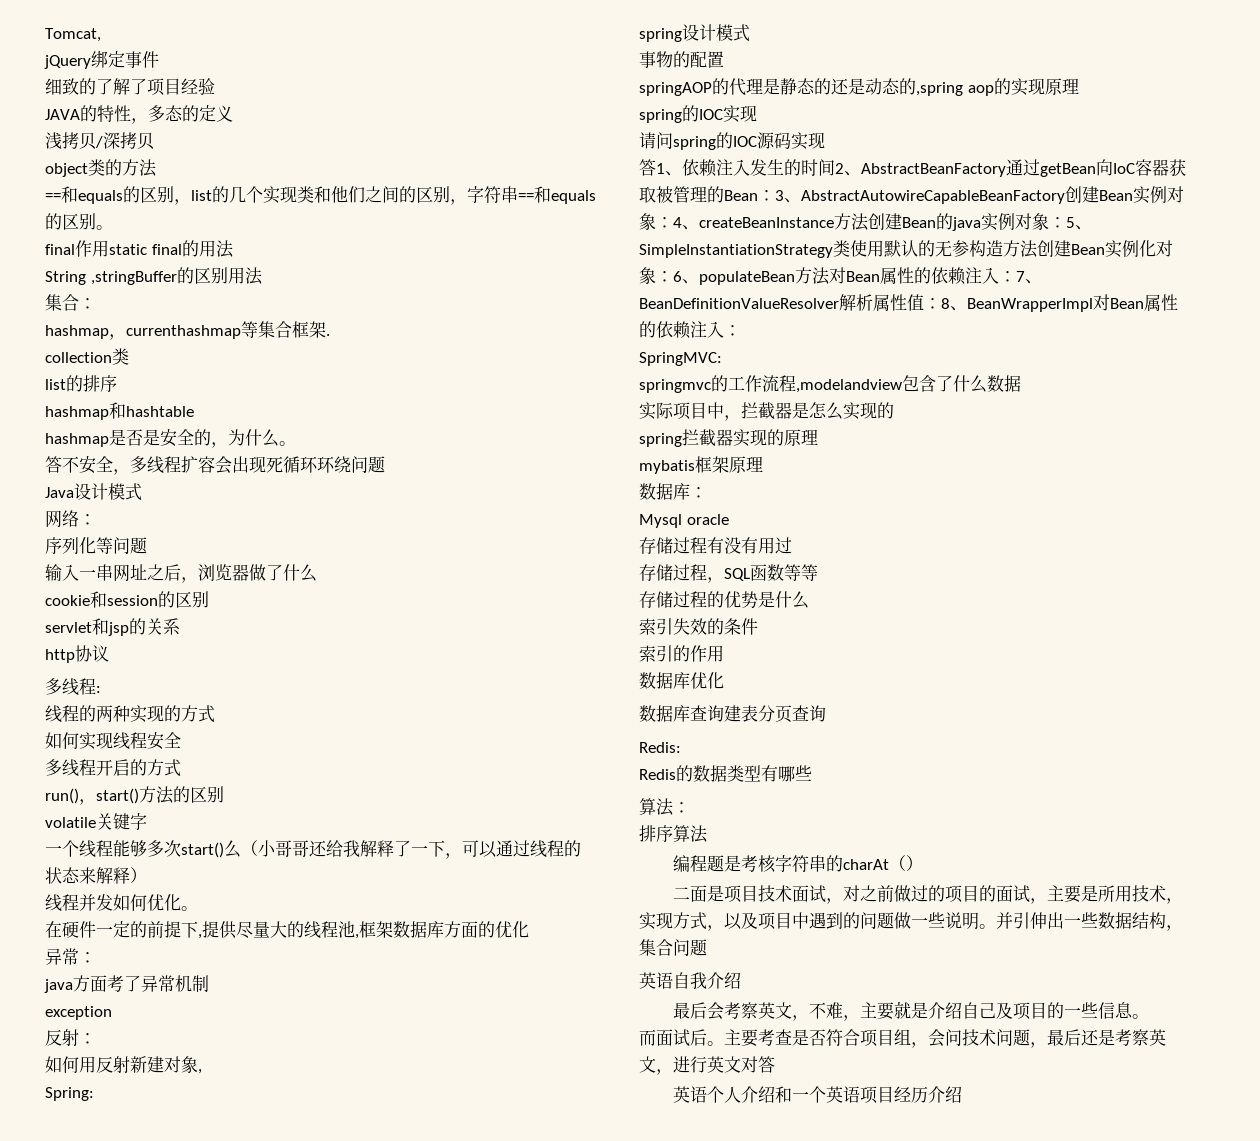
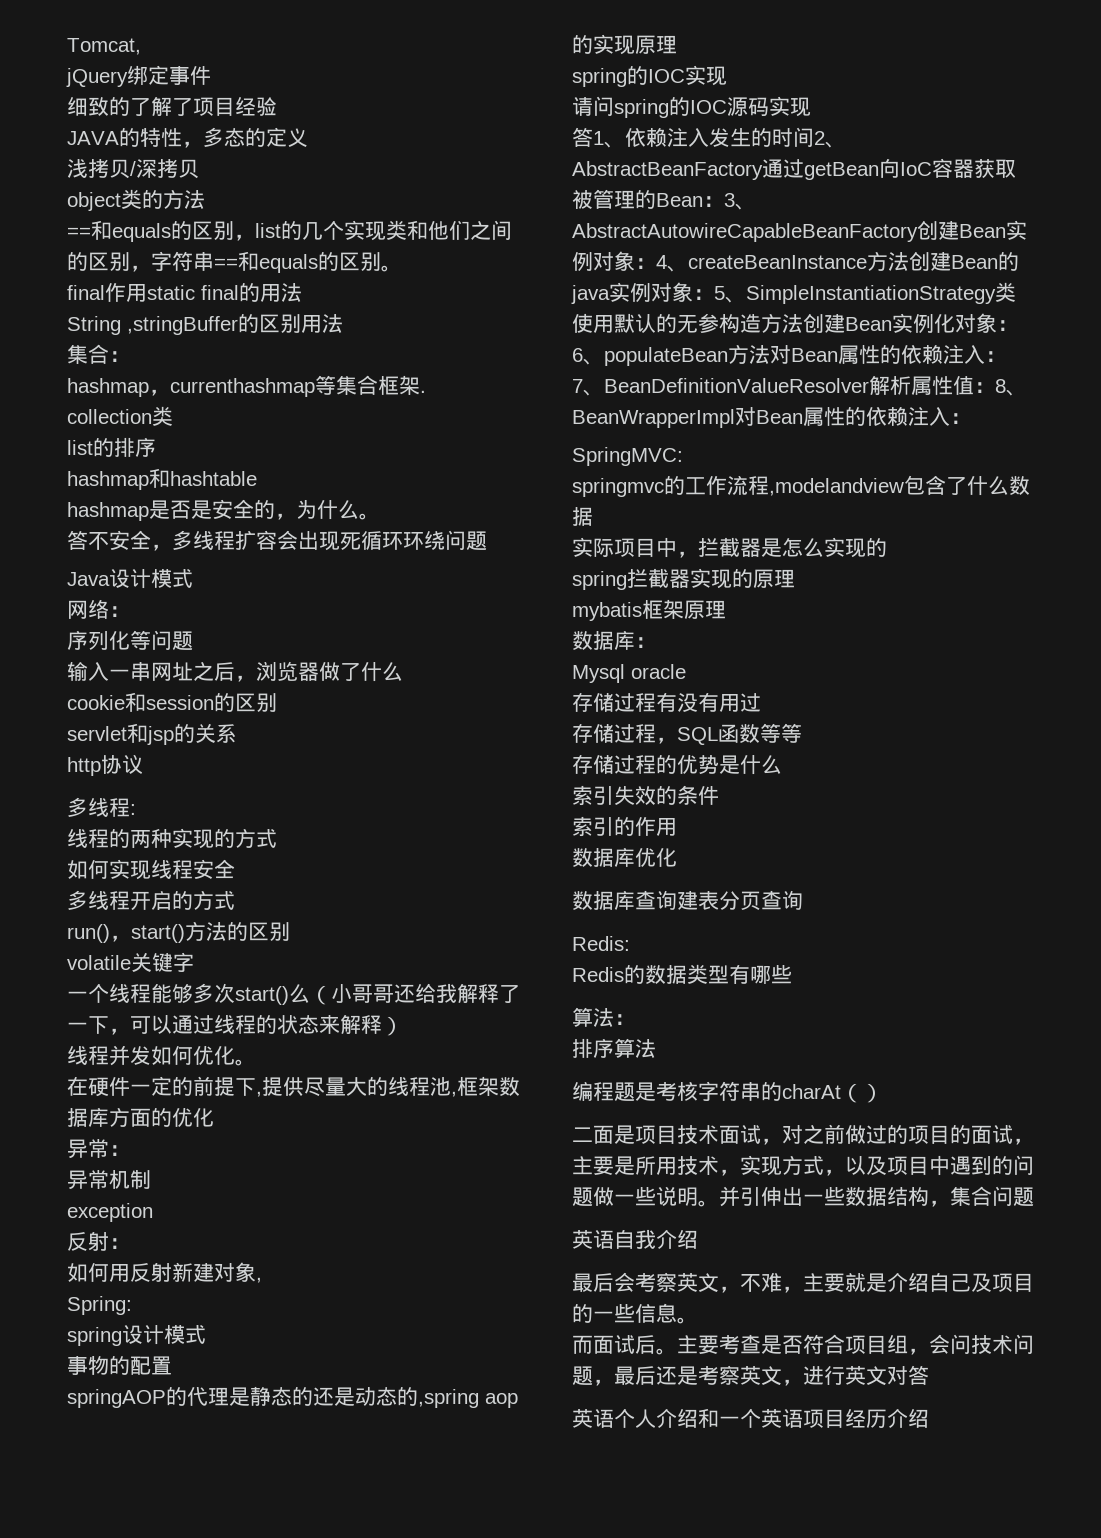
[44,975,141,993] java方面考了 -> (130, 1150) none

